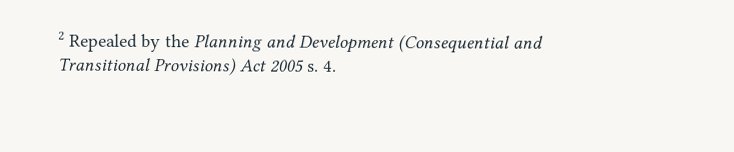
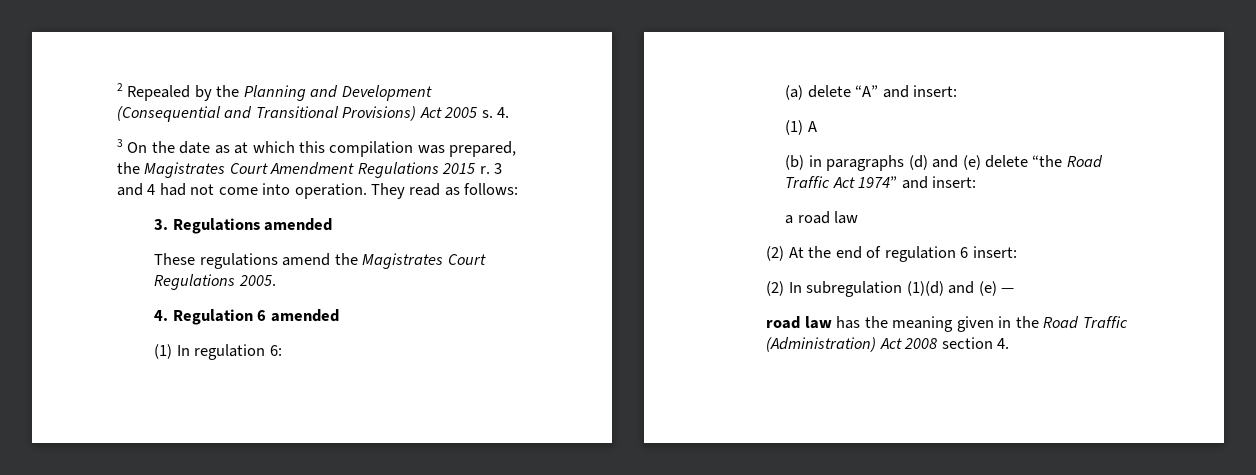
(337, 66) none -> [116,139,517,157] [116,162,503,178] [116,183,519,199] [154,218,333,234] [154,253,486,269] [154,274,276,290] [154,309,339,325] [154,344,282,360] [785,85,958,100] [785,120,817,135] [785,155,1103,171] [785,176,977,189] [785,211,859,224] [766,246,1017,262] [766,281,1015,297] [766,316,1128,332] [766,337,1010,352] // 3 On the date as at which this compilation was prepared, the Magistrates Court Amendment Regulations 2015 r. 3 and 4 had not come into operation. They read as follows: // 3. Regulations amended // These regulations amend the Magistrates Court Regulations 2005. // 4. Regulation 6 amended // (1) In regulation 6: // (a) delete “A” and insert: // (1) A // (b) in paragraphs (d) and (e) delete “the Road Traffic Act 1974” and insert: // a road law // (2) At the end of regulation 6 insert: // (2) In subregulation (1)(d) and (e) — // road law has the meaning given in the Road Traffic (Administration) Act 2008 section 4.

